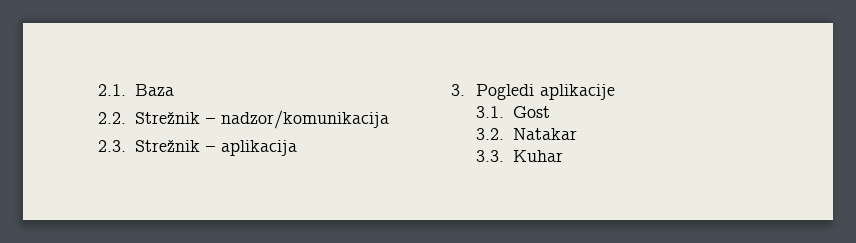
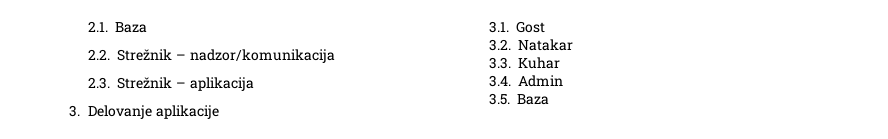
[476,84,535,100] Pogledi -> [87,105,152,119] Delovanje
(564, 156) none -> [488,75,563,87] [488,93,549,105] // 3.4. Admin // 3.5. Baza

